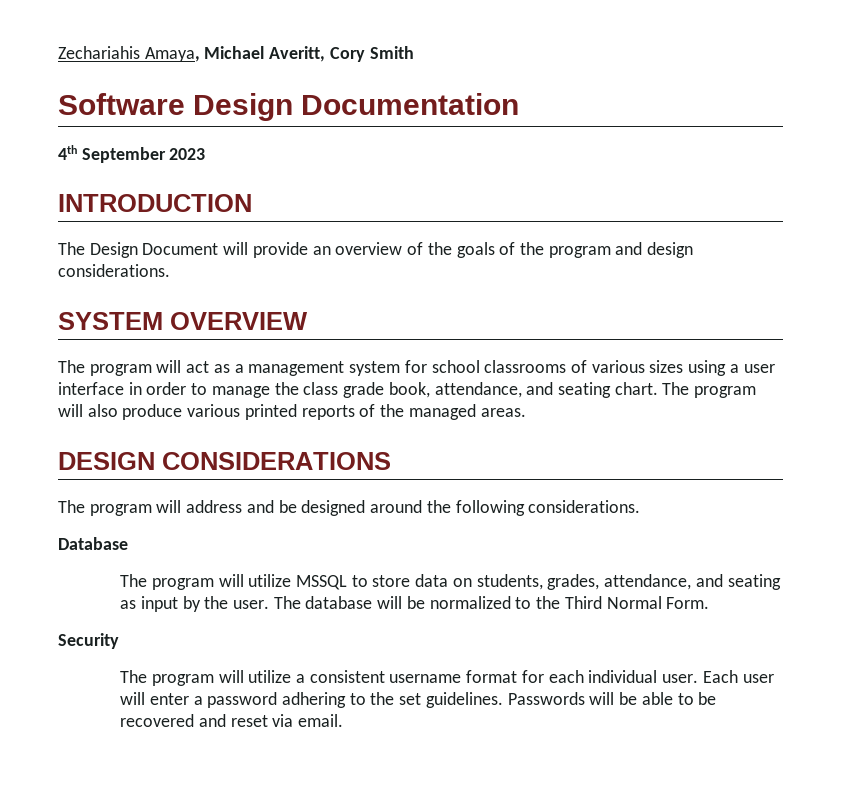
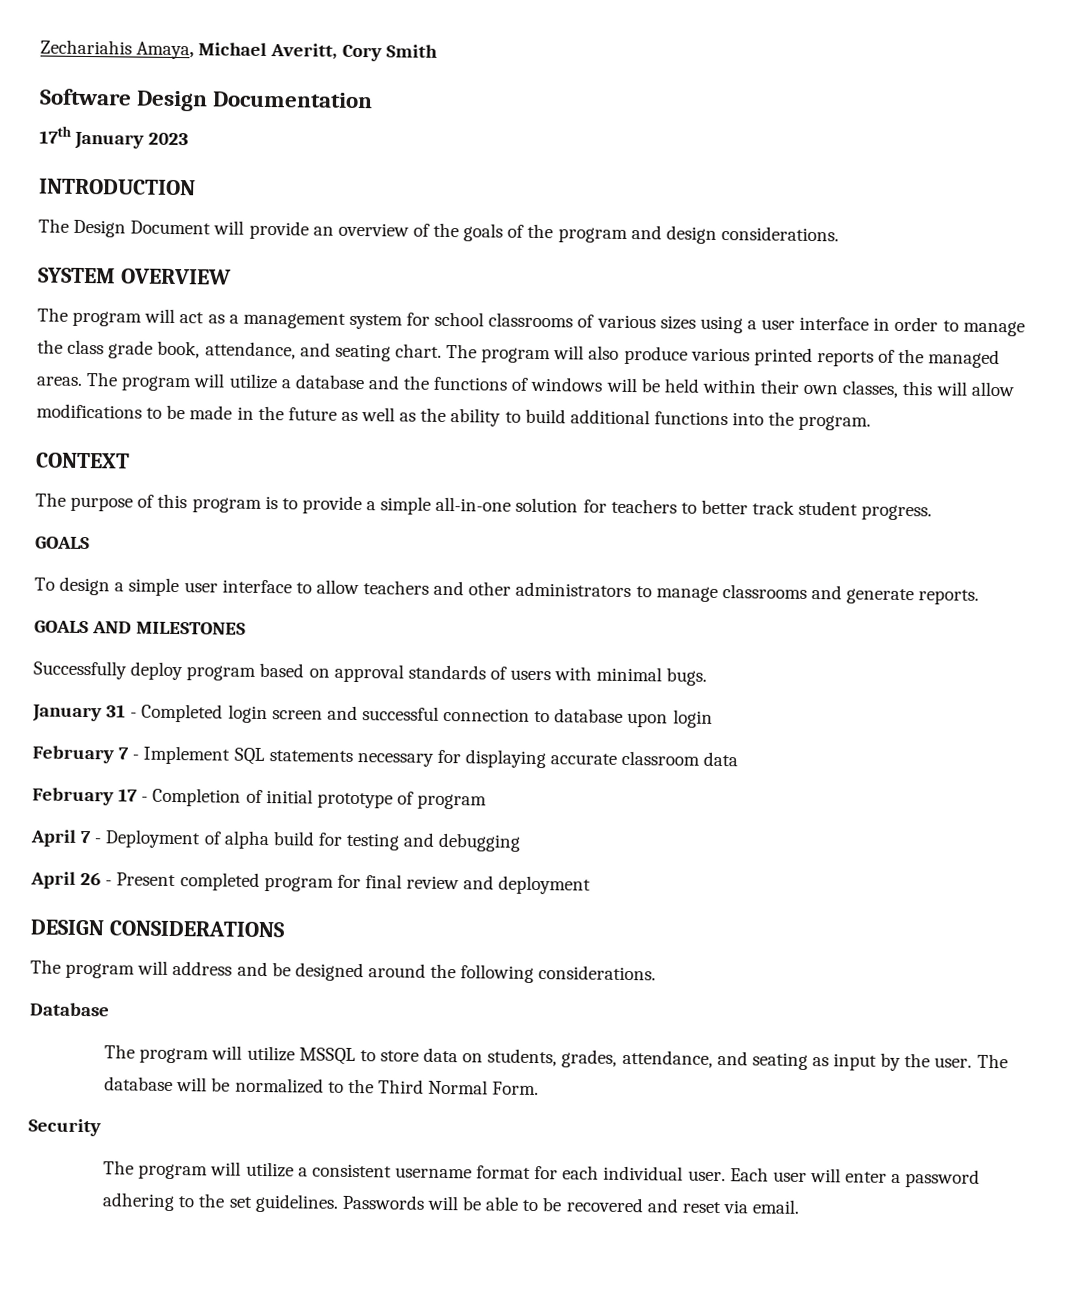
[58,145,166,163] 4th September -> [39,125,145,150] 17th January
(526, 412) none -> [86,372,1014,398] [36,403,872,431] [35,452,130,469] [35,492,933,521] [35,536,90,550] [34,576,980,605] [34,620,247,635] [33,660,708,686] [32,703,713,728] [32,745,739,769] [32,787,488,810] [30,829,521,852] [30,871,592,895] The program will utilize a database and the functions of windows will be held within their own classes, this will allow modifications to be made in the future as well as the ability to build additional functions into the program. // CONTEXT // The purpose of this program is to provide a simple all-in-one solution for teachers to better track student progress. // GOALS // To design a simple user interface to allow teachers and other administrators to manage classrooms and generate reports. // GOALS AND MILESTONES // Successfully deploy program based on approval standards of users with minimal bugs. // January 31 - Completed login screen and successful connection to database upon login // February 7 - Implement SQL statements necessary for displaying accurate classroom data // February 17 - Completion of initial prototype of program // April 7 - Deployment of alpha build for testing and debugging // April 26 - Present completed program for final review and deployment

